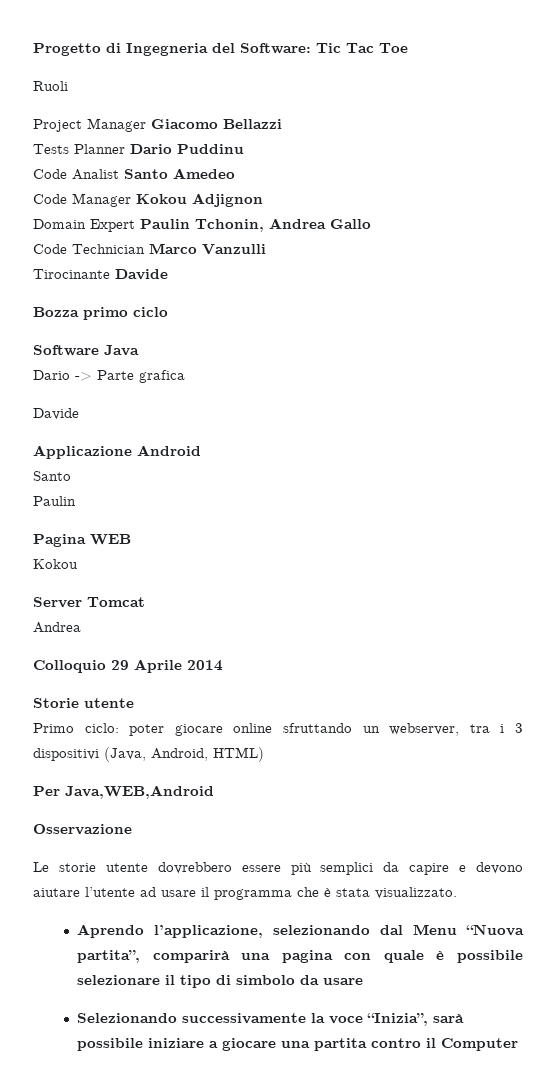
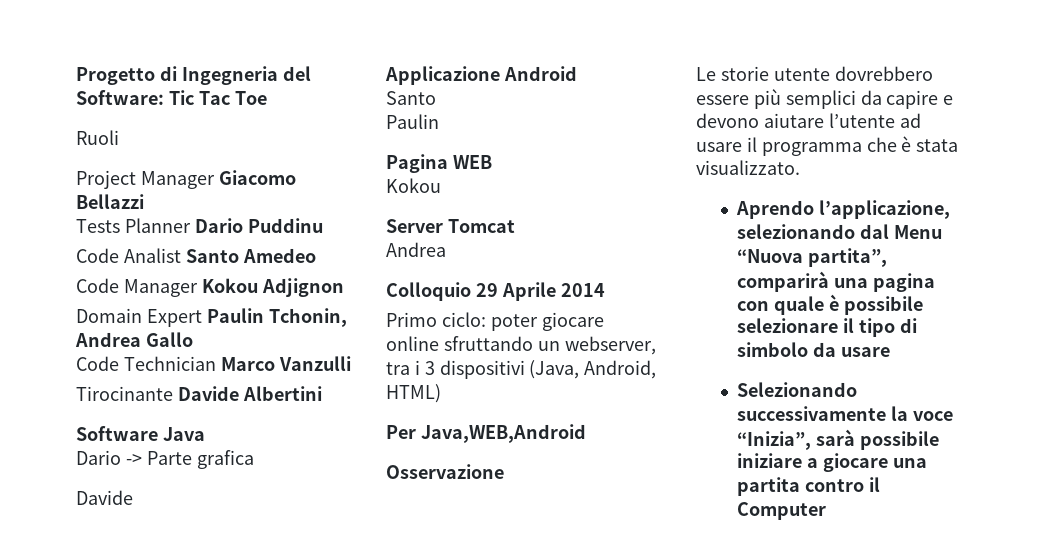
[33,307,168,320] // Bozza primo ciclo -> [242,386,322,401] Albertini
[33,698,134,708] // Storie utente -> (605, 290) none

